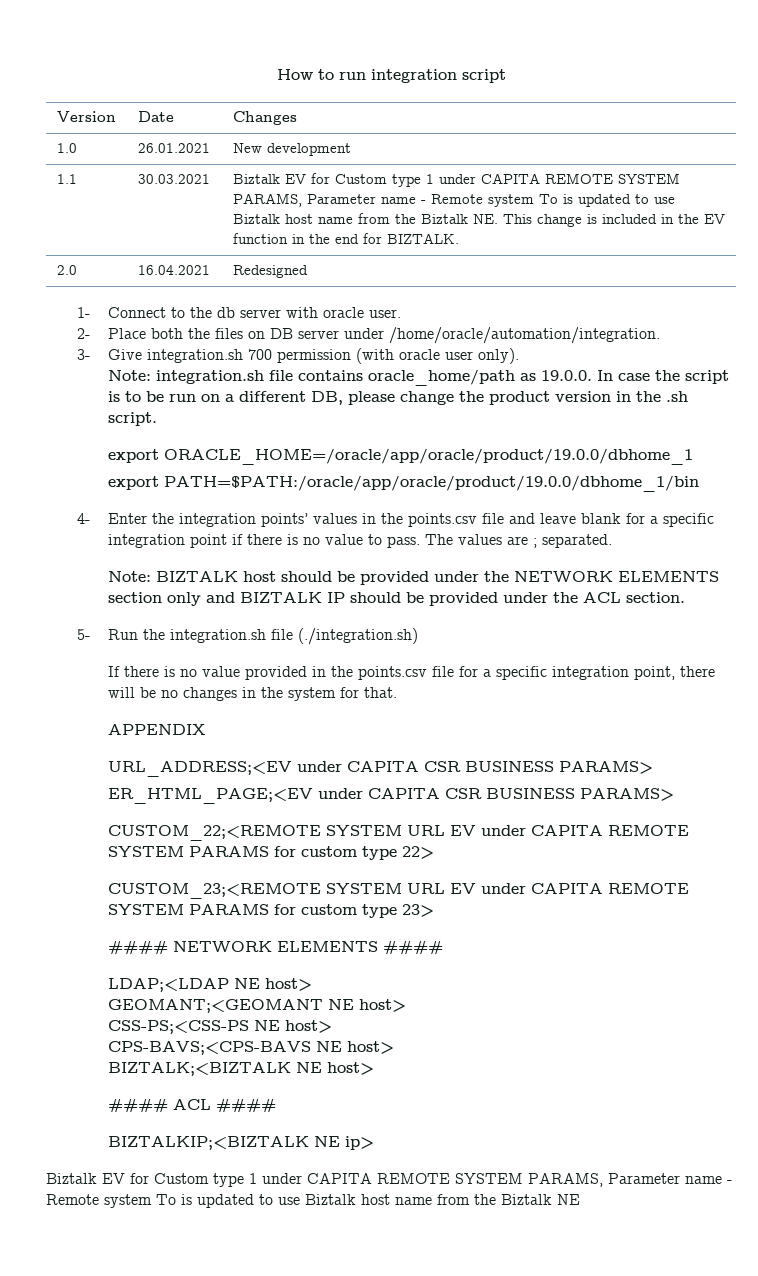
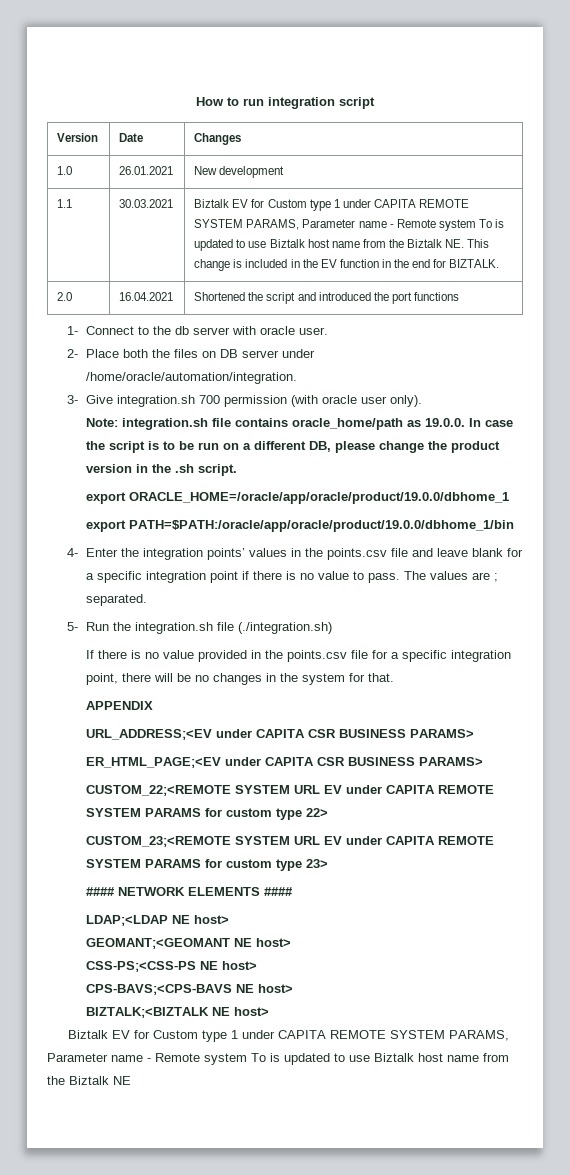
[232,265,308,278] Redesigned -> [194,292,459,304] Shortened the script and introduced the port functions
[107,571,719,585] [107,592,685,606] // Note: BIZTALK host should be provided under the NETWORK ELEMENTS section only and BIZTALK IP should be provided under the ACL section. -> (148, 600) none
[107,1098,276,1113] [107,1136,374,1150] // #### ACL #### // BIZTALKIP;<BIZTALK NE ip> -> (270, 1011) none

